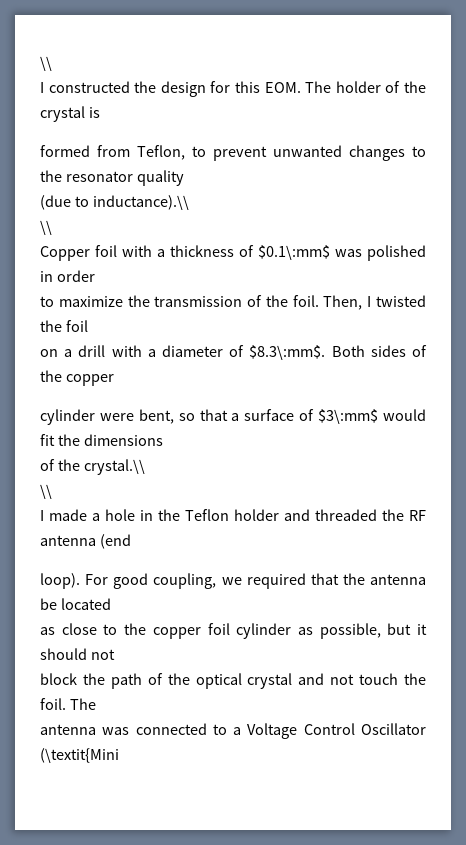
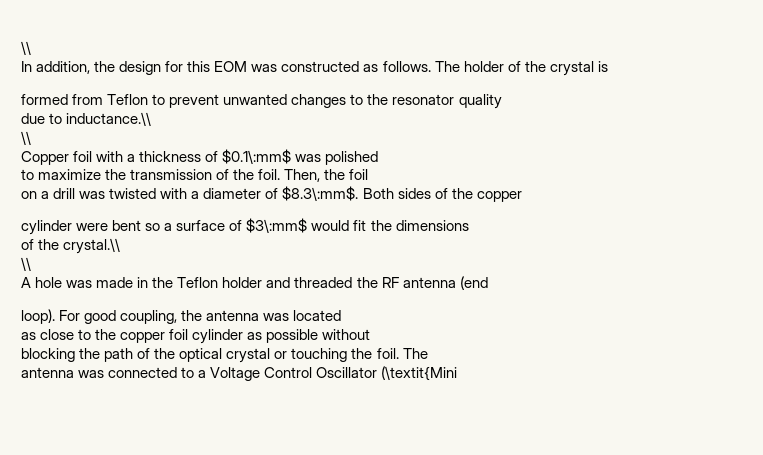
[40,56,52,71] [40,81,130,93] \\ // I constructed -> [21,41,31,55] [21,61,91,74] \\ // In addition,
[264,82,301,93] EOM. -> [214,61,431,72] EOM was constructed as follows.
[137,145,185,160] Teflon, -> [107,94,149,105] Teflon
[40,195,189,210] (due to inductance).\\ -> [21,112,152,126] due to inductance.\\
[40,270,95,282] in order -> (379, 158) none
[367,295,426,307] I twisted -> (321, 175) none
(106, 351) none -> [79,188,157,199] was twisted
[138,409,228,424] bent, so that -> [112,220,161,231] bent so
[40,509,135,521] I made a hole -> [21,277,134,288] A hole was made
[221,573,339,589] we required that -> (178, 317) none
[40,598,57,610] be -> [263,313,290,321] was
[319,623,427,639] [40,648,115,660] [40,673,77,685] possible, but it should not // block -> [266,329,371,343] [21,348,75,362] possible without // blocking
[298,673,399,685] and not touch -> [274,348,348,362] or touching

